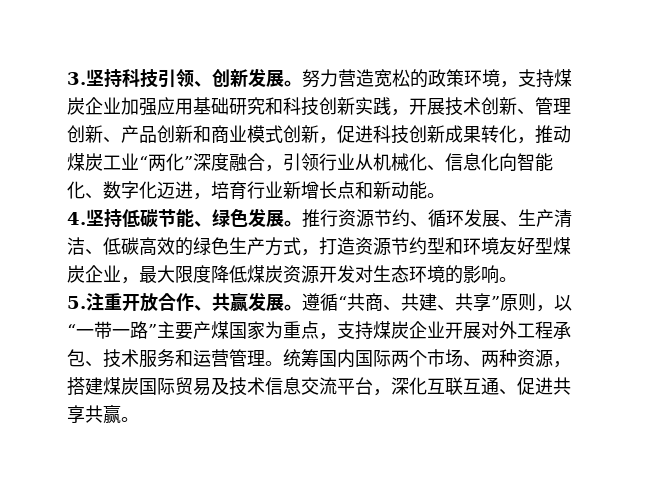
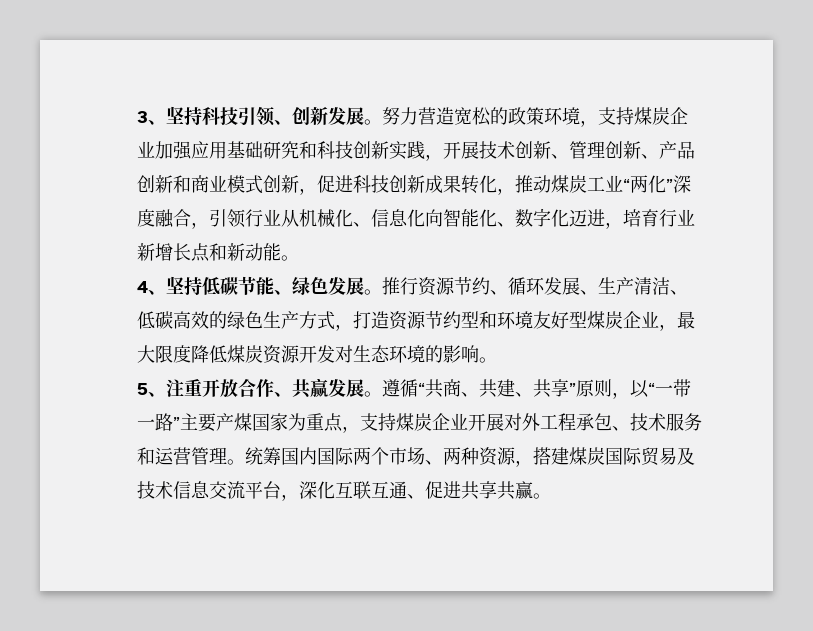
[67,72,86,85] 3. -> [137,111,166,125] 3、
[67,212,86,225] 4. -> [137,281,166,295] 4、
[67,296,86,309] 5. -> [137,383,166,397] 5、

